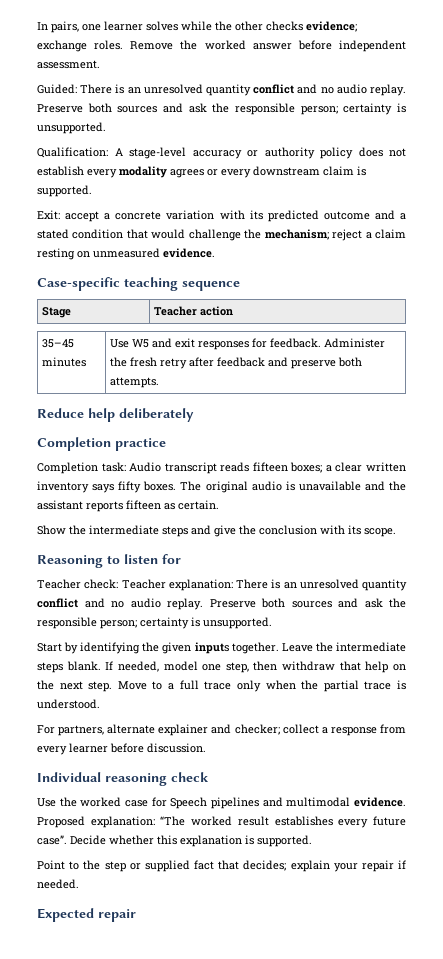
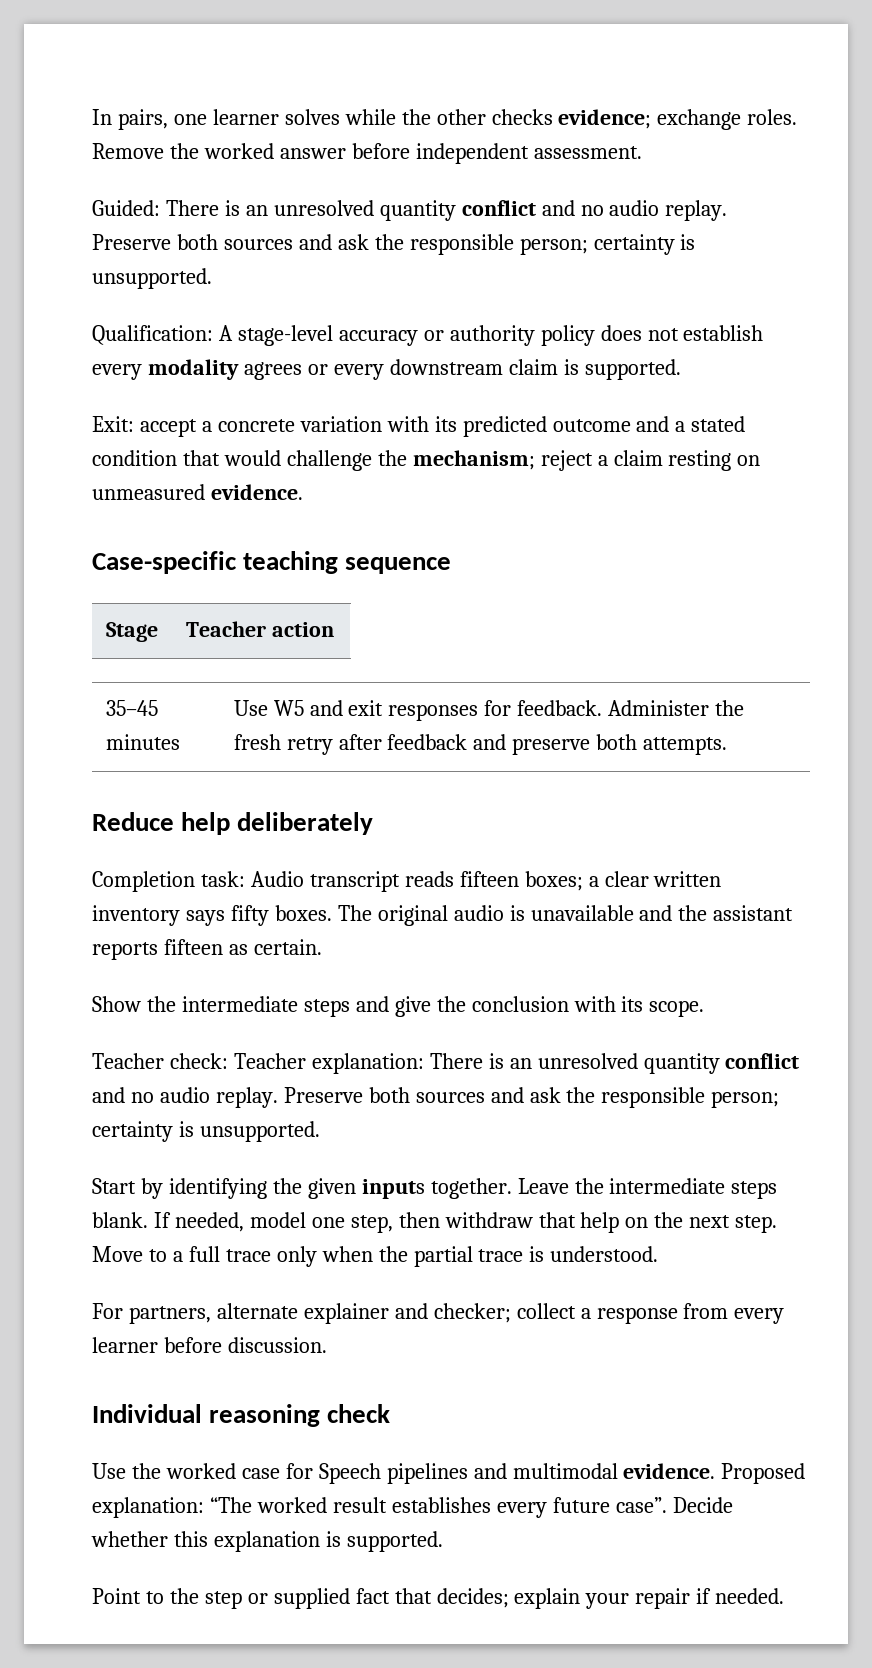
[37,437,166,451] // Completion practice -> (374, 823) none
[37,554,181,568] // Reasoning to listen for -> (705, 1008) none
[37,908,136,922] // Expected repair -> (785, 1596) none

